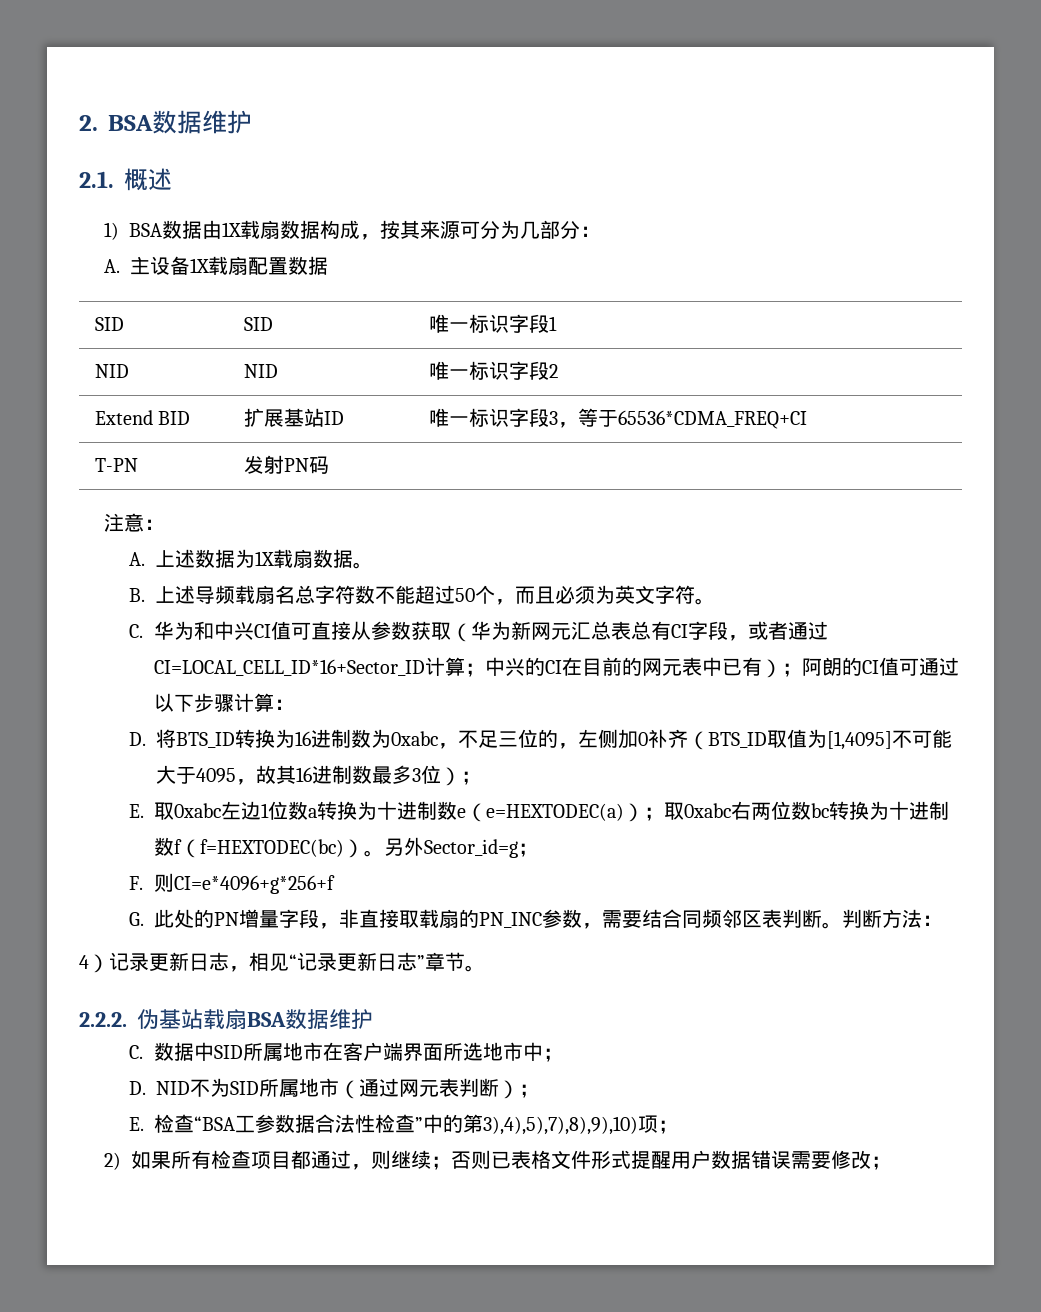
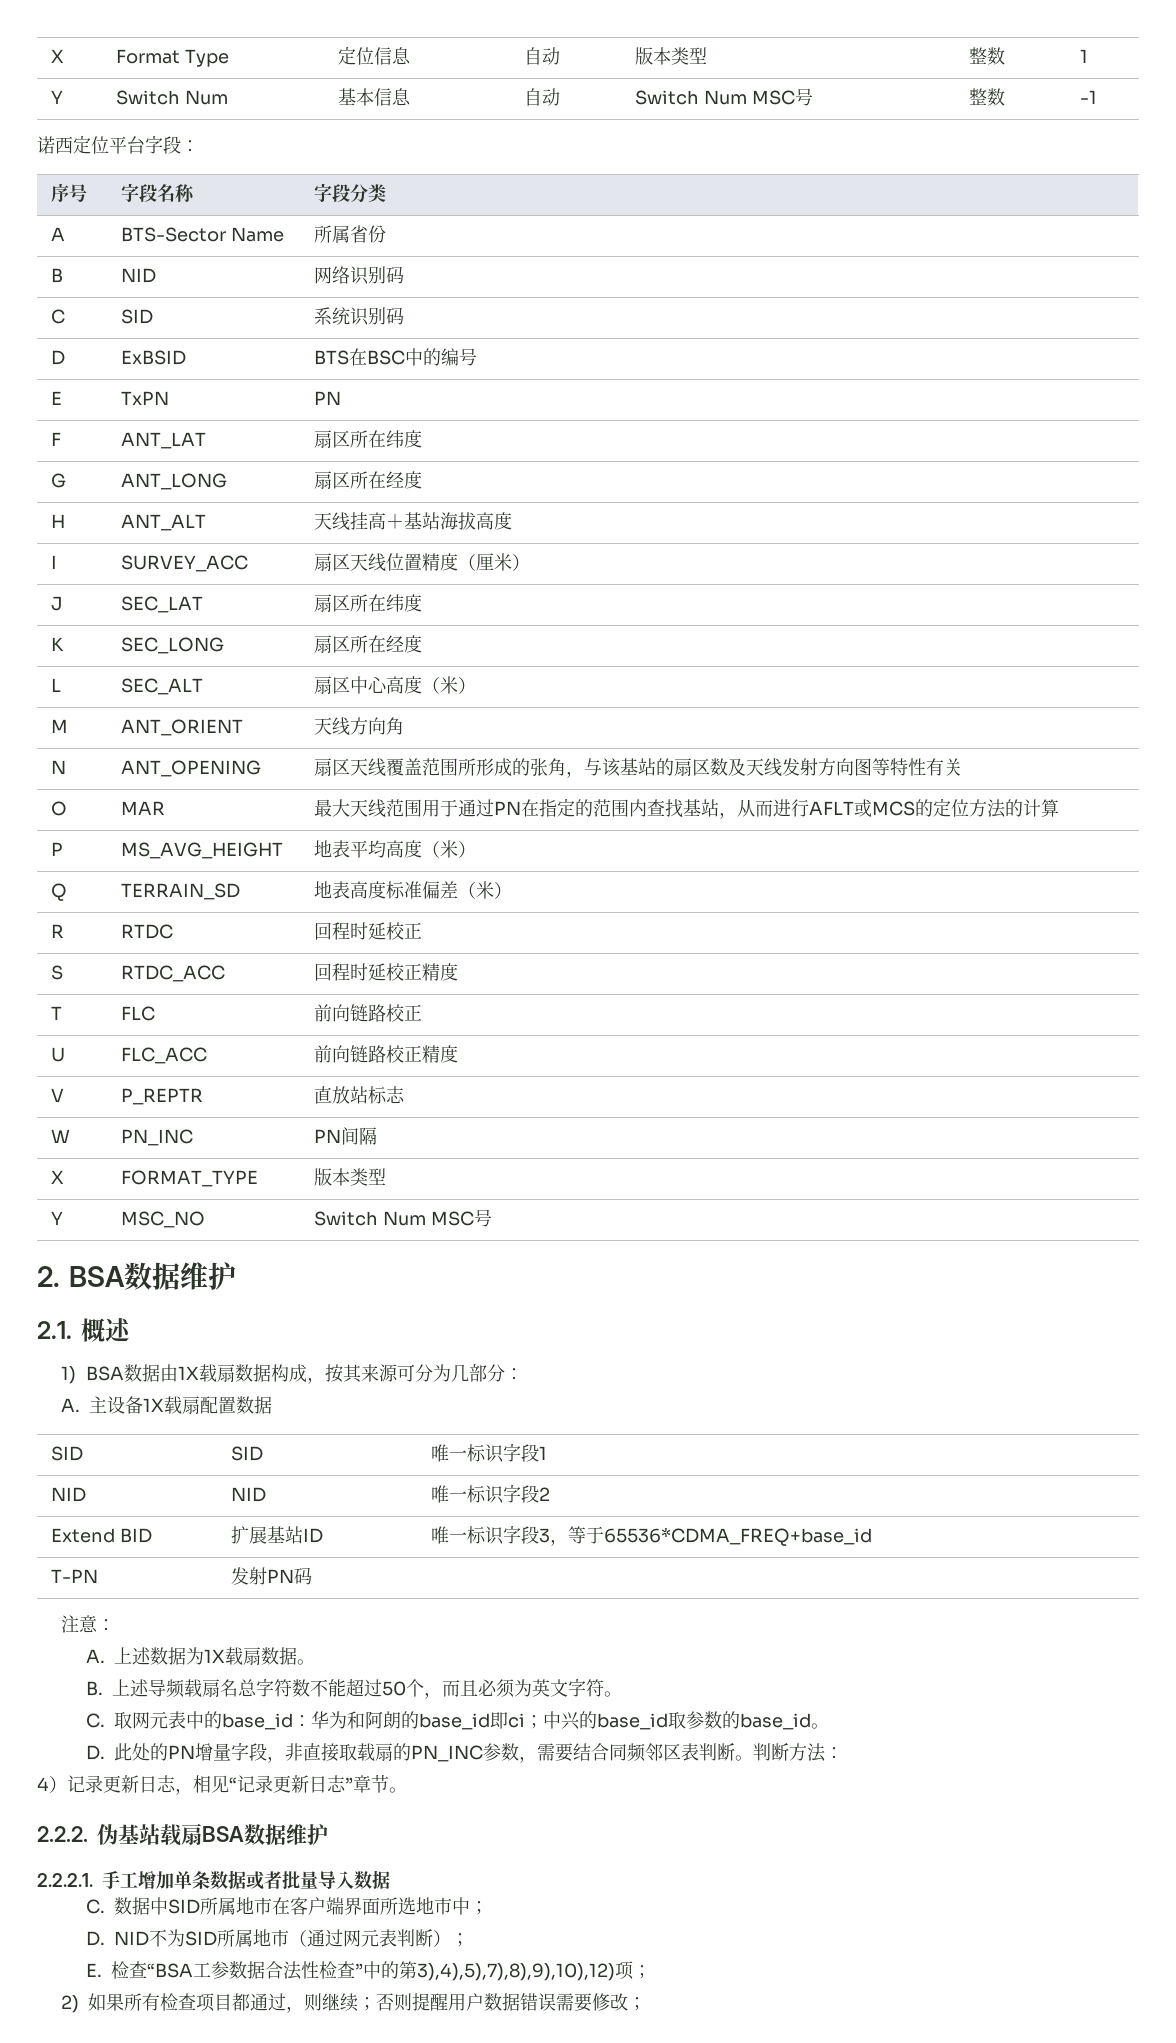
(79, 123) none -> [51,49,65,63] [116,49,230,67] [338,46,412,65] [524,47,561,65] [635,47,708,65] [969,47,1006,65] [1080,49,1089,63] [51,90,64,104] [116,90,229,105] [338,88,412,106] [524,88,561,106] [635,88,814,106] [969,88,1006,106] [1080,90,1098,104] [37,135,199,154] [51,183,88,202] [121,183,196,202] [314,183,387,203] [51,227,66,241] [121,227,285,242] [314,225,387,243] [51,268,64,283] [121,268,157,283] [314,266,405,285] [51,309,66,324] [121,309,154,324] [314,307,405,326] [51,350,66,365] [121,350,187,365] [314,348,478,366] [51,391,63,405] [121,391,170,405] [314,391,342,405] [51,432,62,446] [121,432,207,449] [314,430,423,448] [51,473,67,488] [121,473,228,490] [314,471,423,489] [51,514,66,528] [121,514,207,531] [314,512,513,531] [51,555,58,569] [121,555,249,572] [314,553,531,572] [51,596,64,611] [121,596,204,613] [314,594,423,612] [51,637,65,651] [121,637,225,654] [314,635,423,653] [51,678,62,692] [121,678,204,695] [314,676,477,694] [51,719,69,733] [121,719,244,736] [314,717,405,736] [51,760,67,774] [121,760,262,777] [314,758,963,778] [51,801,68,816] [121,801,166,815] [314,798,1060,819] [51,842,64,856] [121,842,284,859] [314,840,477,858] [51,883,68,901] [121,883,241,900] [314,881,513,899] [51,924,65,938] [121,924,174,939] [314,922,423,940] [51,965,64,980] [121,965,226,982] [314,963,459,981] [51,1006,63,1020] [121,1006,156,1021] [314,1004,423,1022] [51,1047,66,1062] [121,1047,208,1064] [314,1045,459,1063] [51,1088,65,1102] [121,1088,204,1105] [314,1086,406,1104] [51,1129,71,1143] [121,1129,194,1146] [314,1127,378,1145] [51,1170,65,1184] [121,1170,259,1187] [314,1168,387,1186] [51,1211,64,1225] [121,1211,206,1228] [314,1209,493,1227] X | Format Type | 定位信息 | 自动 | 版本类型 | 整数 | 1 // Y | Switch Num | 基本信息 | 自动 | Switch Num MSC号 | 整数 | -1 // 诺西定位平台字段： // 序号 | 字段名称 | 字段分类 // A | BTS-Sector Name | 所属省份 // B | NID | 网络识别码 // C | SID | 系统识别码 // D | ExBSID | BTS在BSC中的编号 // E | TxPN | PN // F | ANT_LAT | 扇区所在纬度 // G | ANT_LONG | 扇区所在经度 // H | ANT_ALT | 天线挂高＋基站海拔高度 // I | SURVEY_ACC | 扇区天线位置精度（厘米） // J | SEC_LAT | 扇区所在纬度 // K | SEC_LONG | 扇区所在经度 // L | SEC_ALT | 扇区中心高度（米） // M | ANT_ORIENT | 天线方向角 // N | ANT_OPENING | 扇区天线覆盖范围所形成的张角，与该基站的扇区数及天线发射方向图等特性有关 // O | MAR | 最大天线范围用于通过PN在指定的范围内查找基站，从而进行AFLT或MCS的定位方法的计算 // P | MS_AVG_HEIGHT | 地表平均高度（米） // Q | TERRAIN_SD | 地表高度标准偏差（米） // R | RTDC | 回程时延校正 // S | RTDC_ACC | 回程时延校正精度 // T | FLC | 前向链路校正 // U | FLC_ACC | 前向链路校正精度 // V | P_REPTR | 直放站标志 // W | PN_INC | PN间隔 // X | FORMAT_TYPE | 版本类型 // Y | MSC_NO | Switch Num MSC号 //
[617,410,807,429] 65536*CDMA_FREQ+CI -> [604,1527,873,1546] 65536*CDMA_FREQ+base_id
[153,621,828,642] [153,657,959,678] [153,693,294,713] [128,729,952,750] [155,765,481,786] [128,801,949,822] [153,837,538,858] [128,873,335,894] [128,912,144,926] 华为和中兴CI值可直接从参数获取（华为新网元汇总表总有CI字段，或者通过CI=LOCAL_CELL_ID*16+Sector_ID计算；中兴的CI在目前的网元表中已有）；阿朗的CI值可通过以下步骤计算： // D.将BTS_ID转换为16进制数为0xabc，不足三位的，左侧加0补齐（BTS_ID取值为[1,4095]不可能大于4095，故其16进制数最多3位）； // E.取0xabc左边1位数a转换为十进制数e（e=HEXTODEC(a)）；取0xabc右两位数bc转换为十进制数f（f=HEXTODEC(bc)）。另外Sector_id=g； // F.则CI=e*4096+g*256+f // G. -> [113,1711,829,1730] [85,1745,105,1760] 取网元表中的base_id：华为和阿朗的base_id即ci；中兴的base_id取参数的base_id。 // D.
(373, 1019) none -> [37,1870,390,1890] // 2.2.2.1.手工增加单条数据或者批量导入数据
[482,1116,638,1135] 3),4),5),7),8),9),10) -> [416,1963,615,1981] 3),4),5),7),8),9),10),12)
[490,1150,631,1169] 已表格文件形式 -> (413, 2002) none

